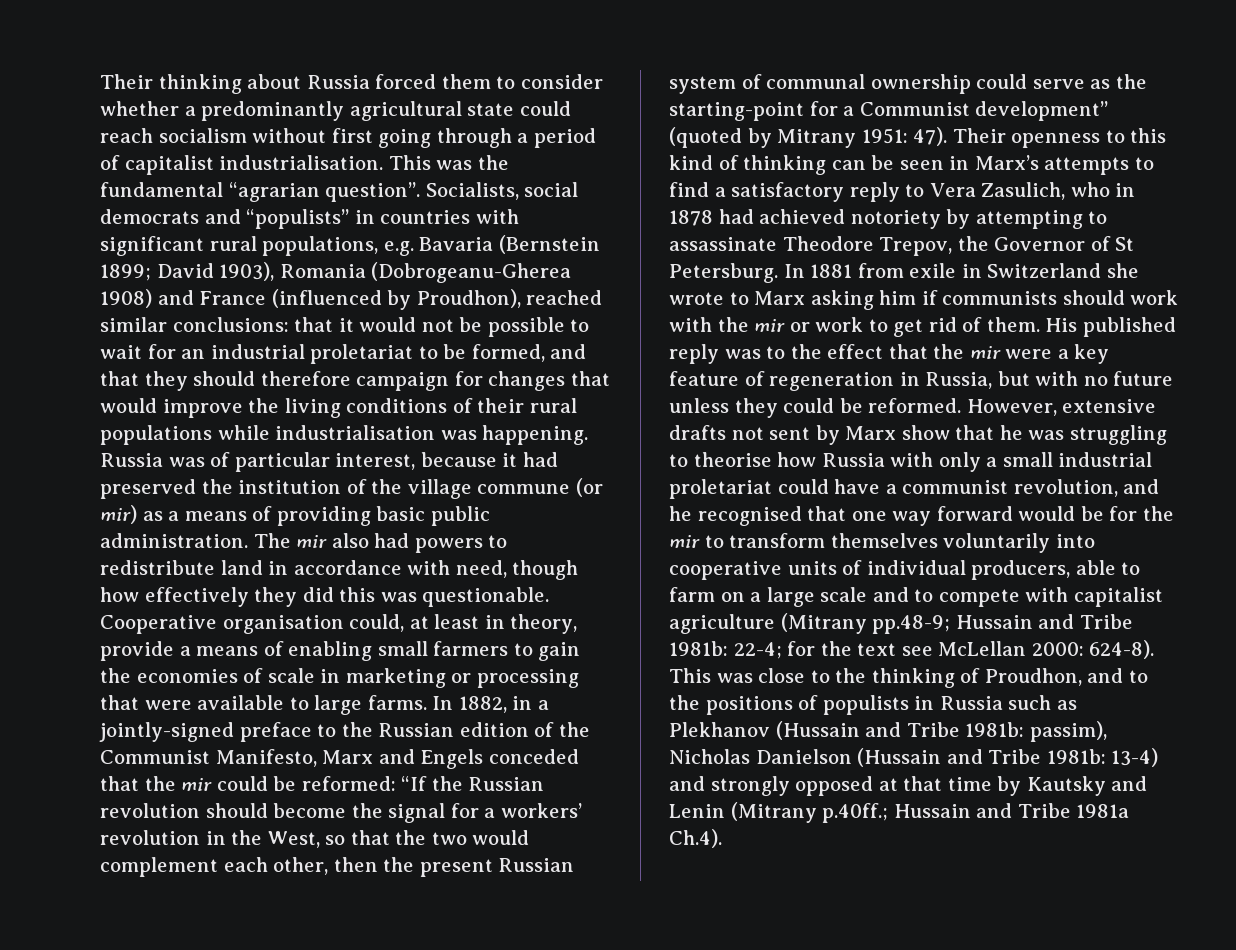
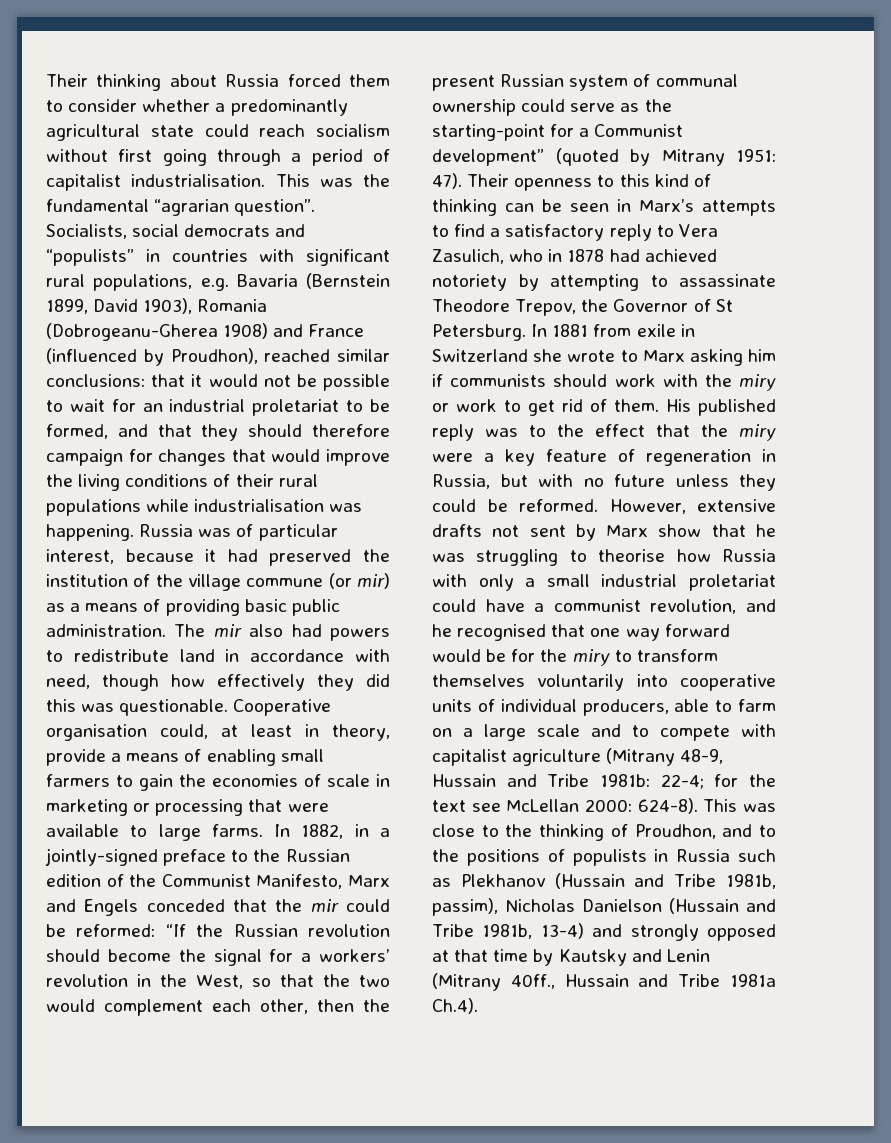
[100,264,151,281] 1899; -> [46,299,88,314] 1899,
[754,319,786,332] mir -> [739,374,776,391] miry
[969,346,1001,359] mir -> [739,424,776,441] miry
[669,535,700,548] mir -> [572,649,610,666] miry
[872,615,951,634] pp.48-9; -> [680,749,724,764] 48-9,
[965,722,1025,737] 1981b: -> [726,874,776,889] 1981b,
[1046,749,1106,764] 1981b: -> [482,924,533,939] 1981b,
[822,803,889,823] p.40ff.; -> [510,974,555,989] 40ff.,

